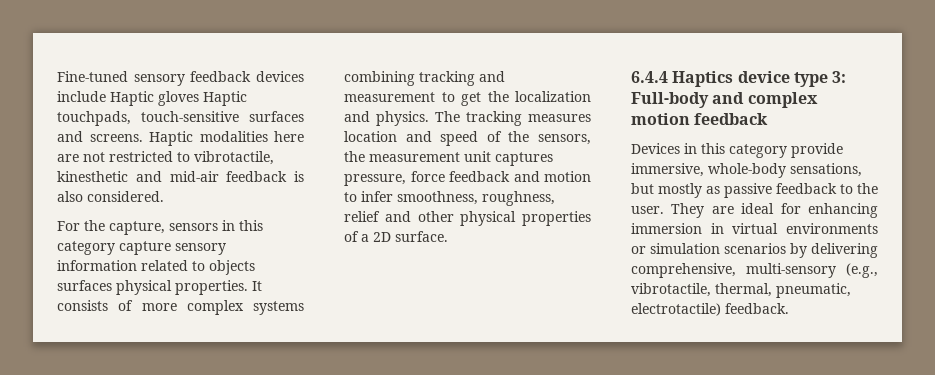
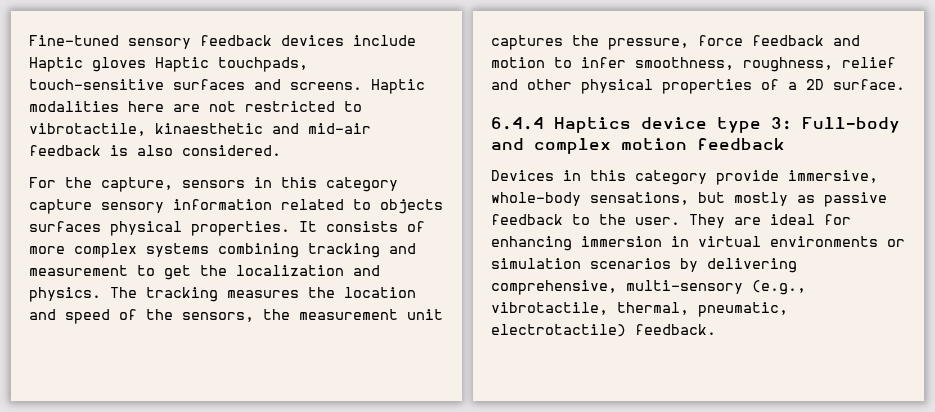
[57,171,128,182] kinesthetic -> [155,123,263,134] kinaesthetic
(591, 118) none -> [308,287,335,298] the
(553, 159) none -> [572,35,599,46] the

